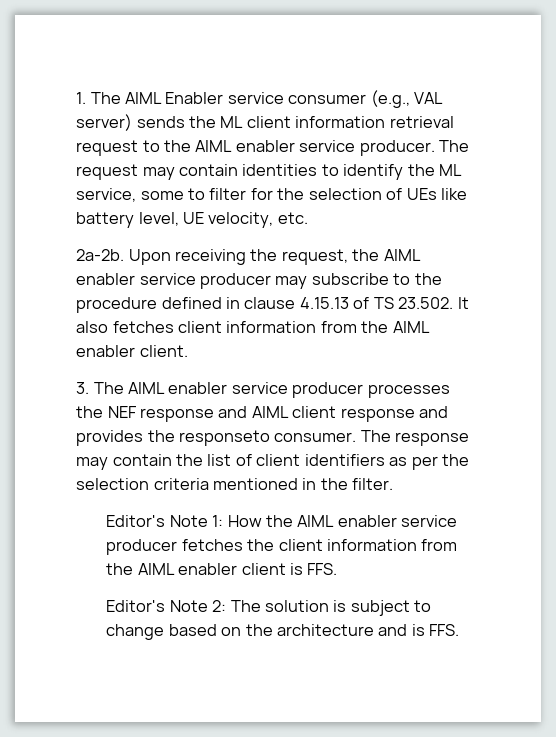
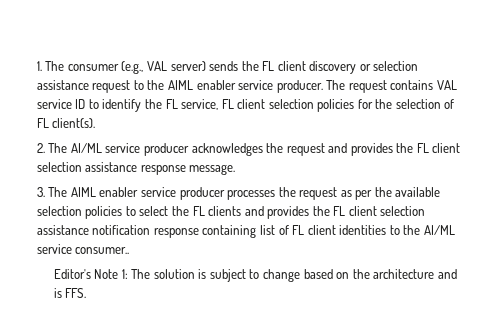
[124,92,284,104] AIML Enabler service -> (65, 66) none
[220,116,454,128] ML client information retrieval -> [262,61,419,74] [36,80,89,90] FL client discovery or selection assistance
[142,164,463,180] [76,188,468,202] [76,212,308,228] [76,249,421,265] [76,273,442,289] [76,297,469,313] [76,321,430,333] [76,345,188,357] may contain identities to identify the ML service, some to filter for the selection of UEs like battery level, UE velocity, etc. // 2a-2b. Upon receiving the request, the AIML enabler service producer may subscribe to the procedure defined in clause 4.15.13 of TS 23.502. It also fetches client information from the AIML enabler client. -> [390,80,457,90] [36,99,455,112] [36,118,96,128] [36,143,461,156] [36,162,236,175] contains VAL service ID to identify the FL service, FL client selection policies for the selection of FL client(s). // 2. The AI/ML service producer acknowledges the request and provides the FL client selection assistance response message.
[107,406,449,422] [76,430,470,446] [76,454,470,470] [76,478,394,490] [106,515,458,527] [106,539,458,555] [106,563,338,575] [106,600,227,612] NEF response and AIML client response and provides the responseto consumer. The response may contain the list of client identifiers as per the selection criteria mentioned in the filter. // Editor's Note 1: How the AIML enabler service producer fetches the client information from the AIML enabler client is FFS. // Editor's Note 2: -> [299,187,441,200] [36,206,426,219] [36,225,455,238] [36,244,130,254] [53,269,128,279] request as per the available selection policies to select the FL clients and provides the FL client selection assistance notification response containing list of FL client identities to the AI/ML service consumer.. // Editor's Note 1:

